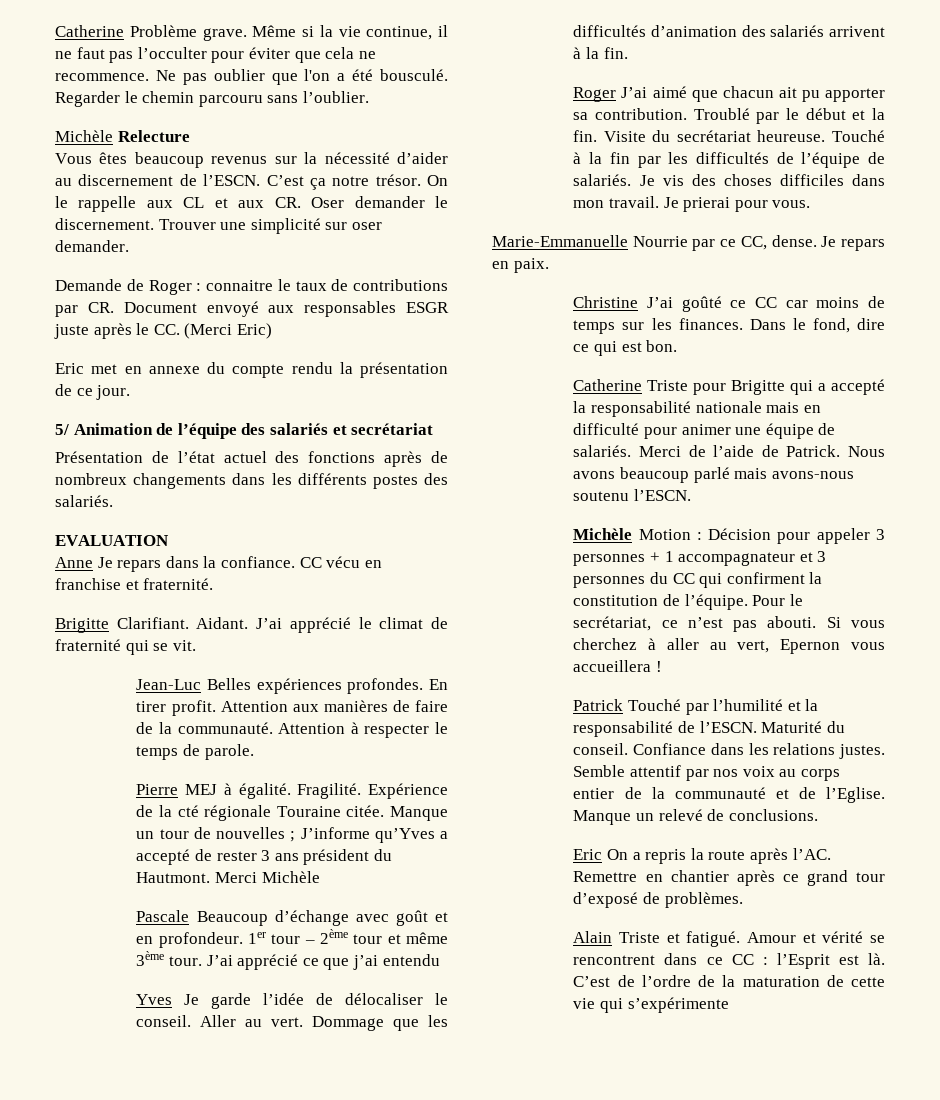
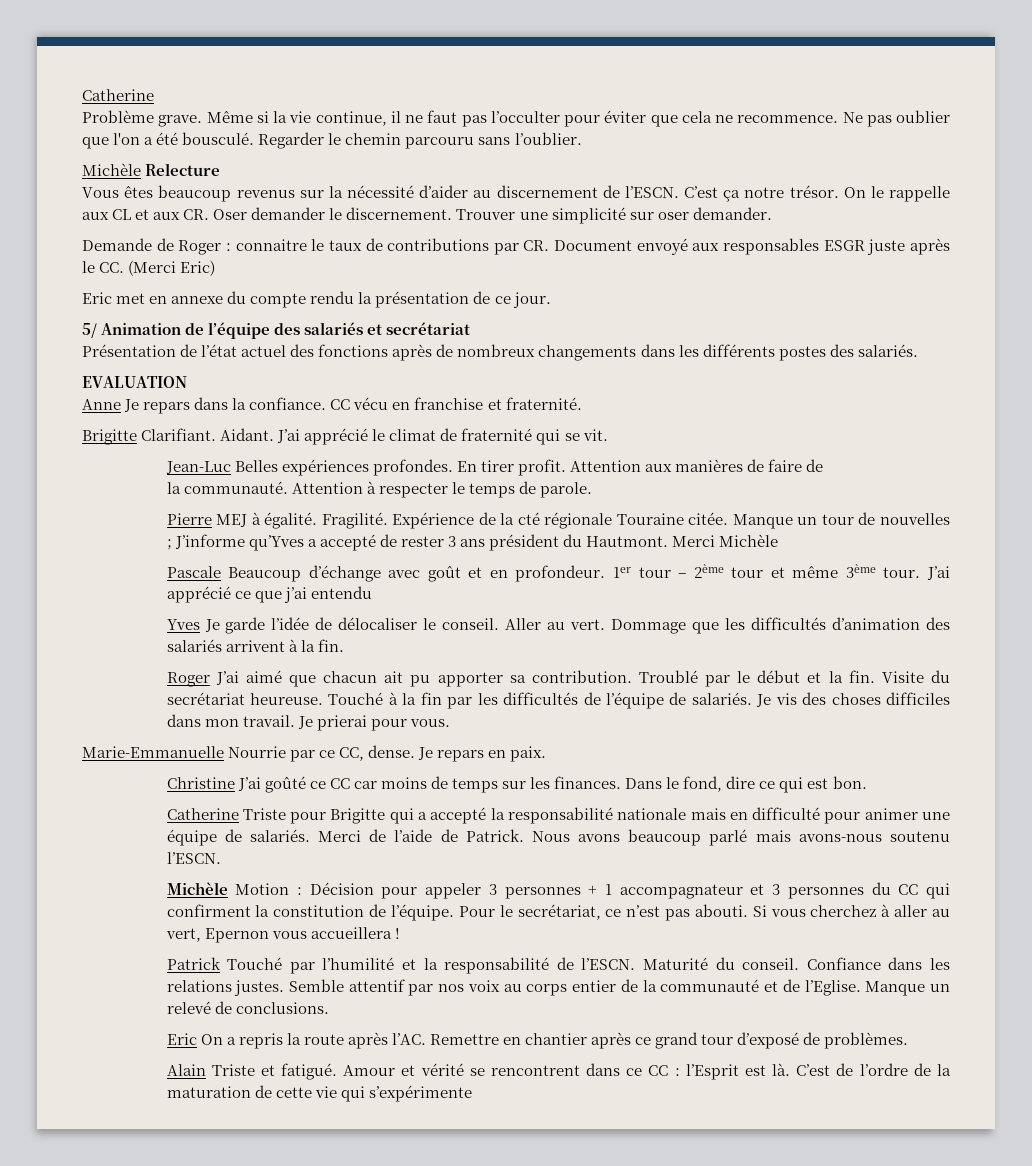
[55,25,124,37] Catherine -> [82,89,154,101] Catherine //
(154, 728) none -> (824, 465) //

